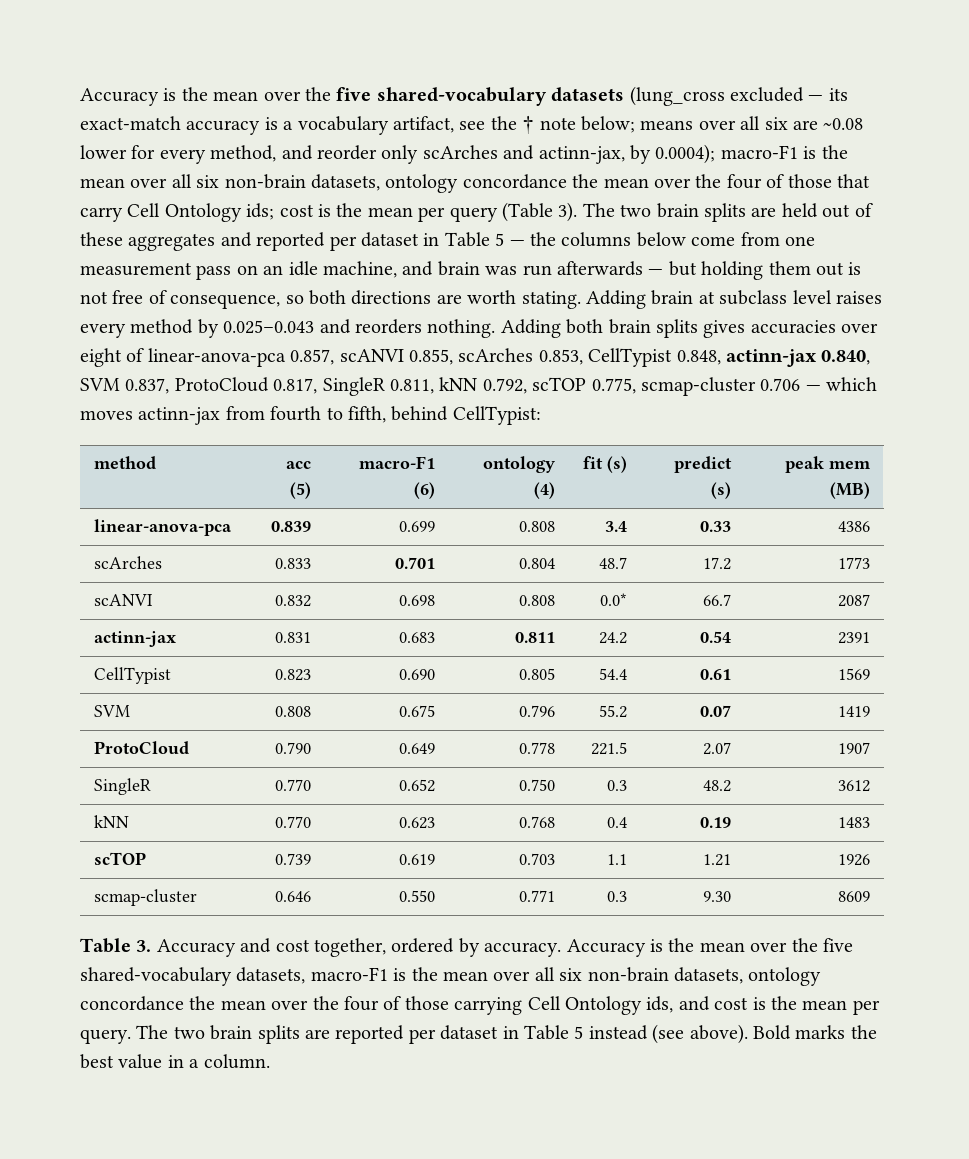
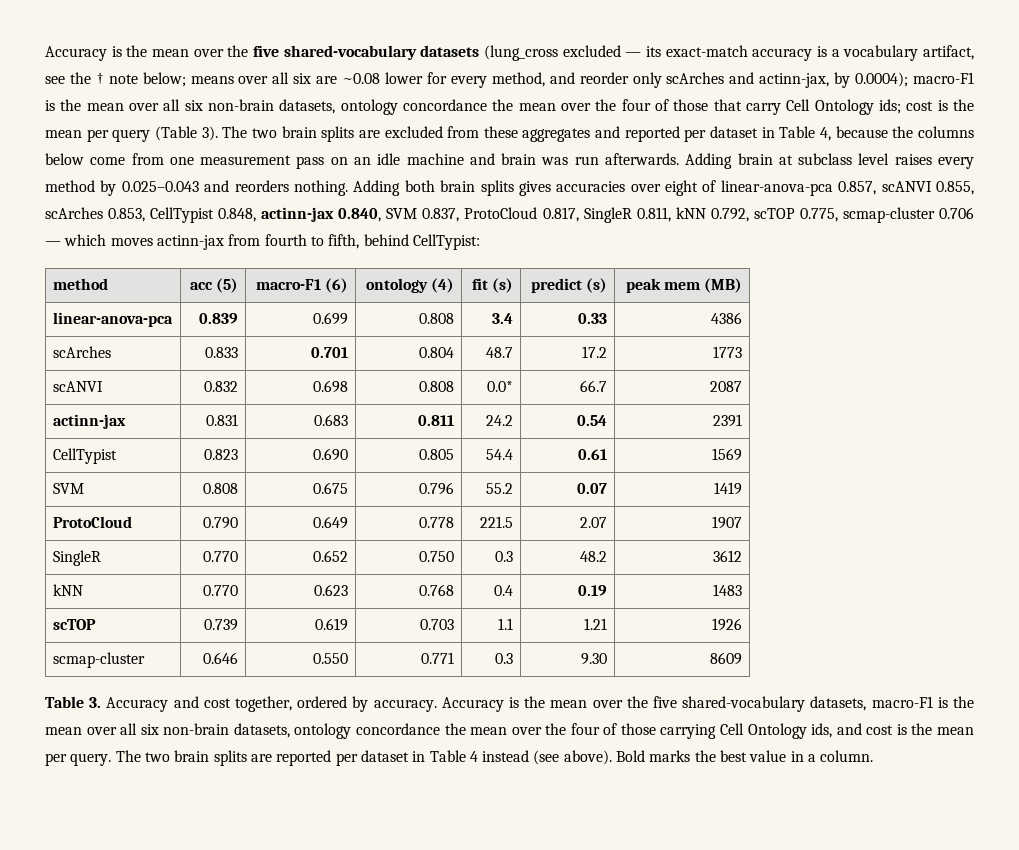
[781,203,873,218] held out of -> [384,126,480,138] excluded from
[495,233,525,246] 5 — -> [820,126,888,141] 4, because
[323,261,397,278] machine, -> [406,153,464,165] machine
[556,261,862,280] [80,290,581,309] afterwards — but holding them out is not free of consequence, so both directions are worth stating. -> [605,153,679,165] afterwards.
[574,1026,584,1039] 5 -> [469,751,478,762] 4

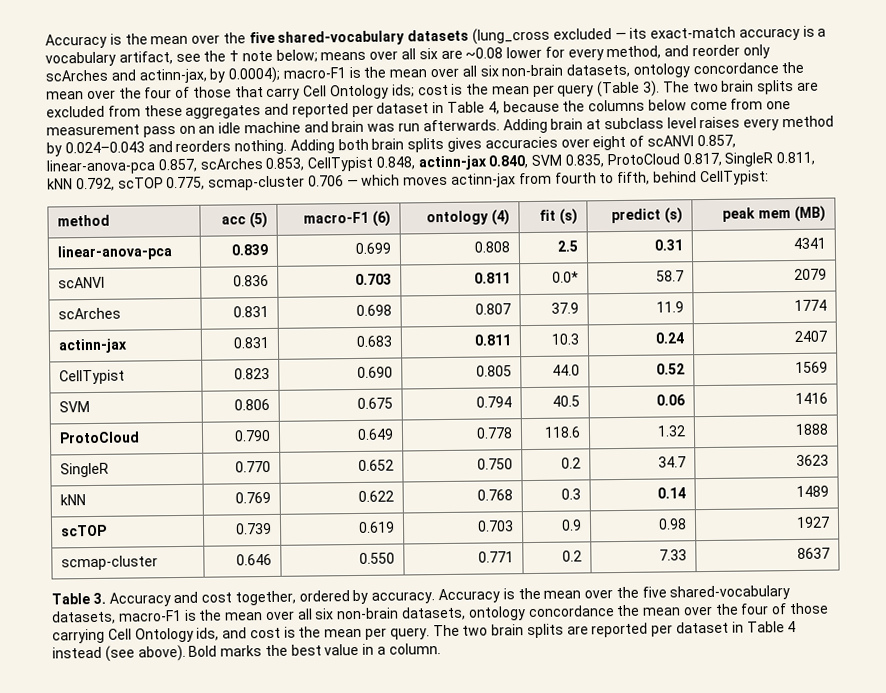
[121,181,199,192] 0.025–0.043 -> [64,141,145,154] 0.024–0.043
[720,180,975,196] linear-anova-pca 0.857, scANVI 0.855, -> [646,134,736,149] [46,158,198,175] scANVI 0.857, linear-anova-pca 0.857,
[422,208,460,222] 0.837, -> [565,154,605,168] 0.835,
[492,313,514,324] [578,313,608,324] [711,312,743,324] [52,346,111,358] [205,347,239,358] [311,347,349,358] [419,347,455,358] [486,347,514,358] [582,346,608,358] [713,346,743,358] [52,381,103,392] [204,381,239,392] [313,380,349,393] [419,381,455,392] [487,381,514,392] [580,380,608,392] [710,381,743,392] 3.4 | 0.33 | 4386 // scArches | 0.833 | 0.701 | 0.804 | 48.7 | 17.2 | 1773 // scANVI | 0.832 | 0.698 | 0.808 | 0.0* | 66.7 | 2087 -> [556,240,578,252] [653,239,683,251] [792,237,826,250] [58,276,106,289] [232,274,269,287] [354,273,392,286] [473,272,511,284] [551,271,579,283] [655,270,684,282] [793,268,827,281] [58,307,122,320] [232,305,269,318] [355,304,392,316] [474,303,511,315] [550,302,579,314] [655,301,684,313] [793,299,827,312] 2.5 | 0.31 | 4341 // scANVI | 0.836 | 0.703 | 0.811 | 0.0* | 58.7 | 2079 // scArches | 0.831 | 0.698 | 0.807 | 37.9 | 11.9 | 1774
[486,415,514,426] [577,415,608,426] [713,414,743,427] 24.2 | 0.54 | 2391 -> [550,333,579,345] [654,332,684,344] [793,330,827,343] 10.3 | 0.24 | 2407
[486,449,514,460] [578,449,608,460] 54.4 | 0.61 -> [551,364,580,376] [655,363,685,375] 44.0 | 0.52
[203,483,239,494] 0.808 -> [233,398,270,411] 0.806
[419,482,455,495] [486,483,514,494] [577,483,608,494] [714,482,743,495] 0.796 | 55.2 | 0.07 | 1419 -> [475,396,512,408] [551,395,580,407] [655,394,685,406] [794,392,828,405] 0.794 | 40.5 | 0.06 | 1416
[480,516,514,528] [580,517,608,528] [712,516,743,529] 221.5 | 2.07 | 1907 -> [543,426,581,438] [656,425,686,437] [794,423,829,436] 118.6 | 1.32 | 1888
[495,551,514,562] [580,551,608,562] [713,550,743,562] 0.3 | 48.2 | 3612 -> [560,457,581,469] [657,456,686,468] [795,454,829,467] 0.2 | 34.7 | 3623
[203,585,239,596] [314,584,349,596] 0.770 | 0.623 -> [234,491,271,504] [357,490,394,502] 0.769 | 0.622
[494,585,514,596] [578,585,608,596] [713,584,743,596] 0.4 | 0.19 | 1483 -> [560,488,581,500] [656,487,686,499] [795,485,829,498] 0.3 | 0.14 | 1489
[498,618,514,630] [584,618,608,630] [712,618,743,631] 1.1 | 1.21 | 1926 -> [560,519,582,531] [657,518,687,530] [795,516,830,529] 0.9 | 0.98 | 1927
[495,653,514,664] [581,653,608,665] [710,652,743,665] 0.3 | 9.30 | 8609 -> [561,550,582,562] [658,549,687,561] [796,547,830,560] 0.2 | 7.33 | 8637

